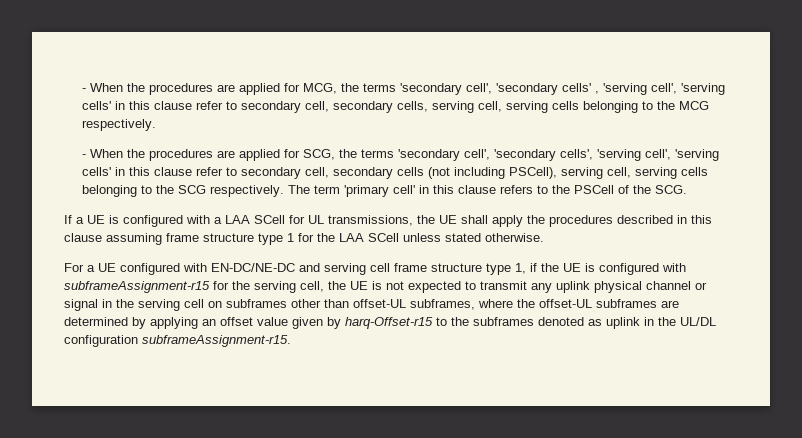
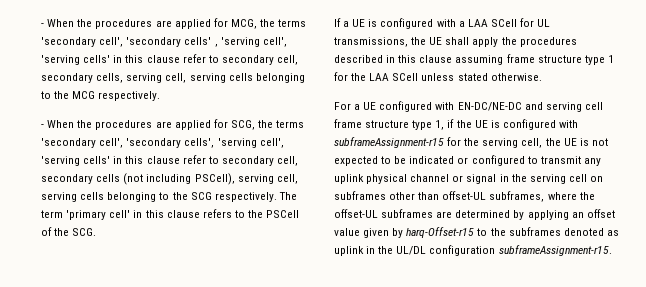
(476, 285) none -> [394,155,538,166] be indicated or configured to

